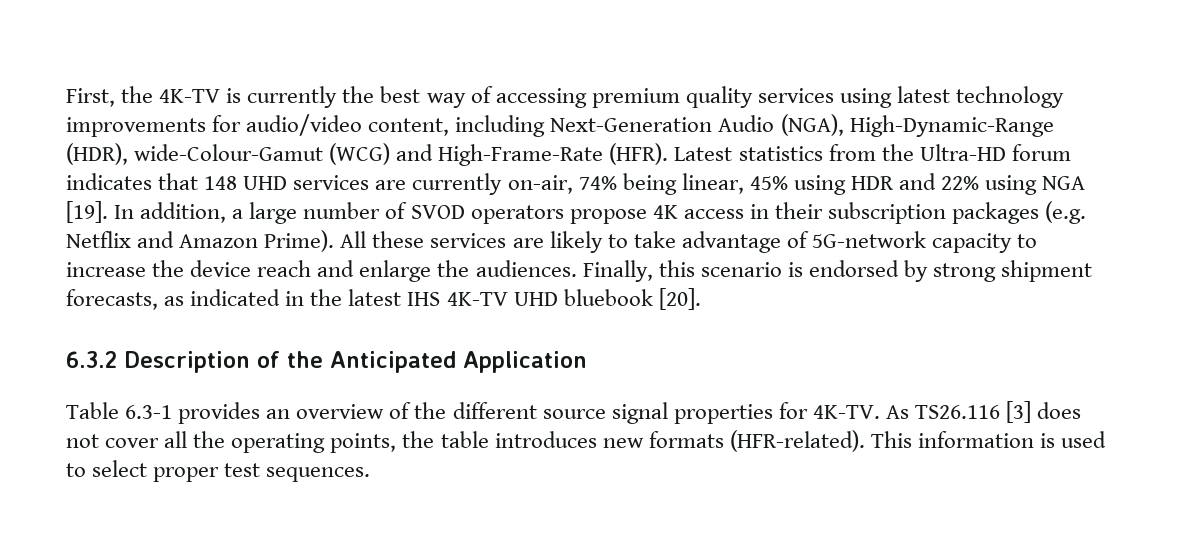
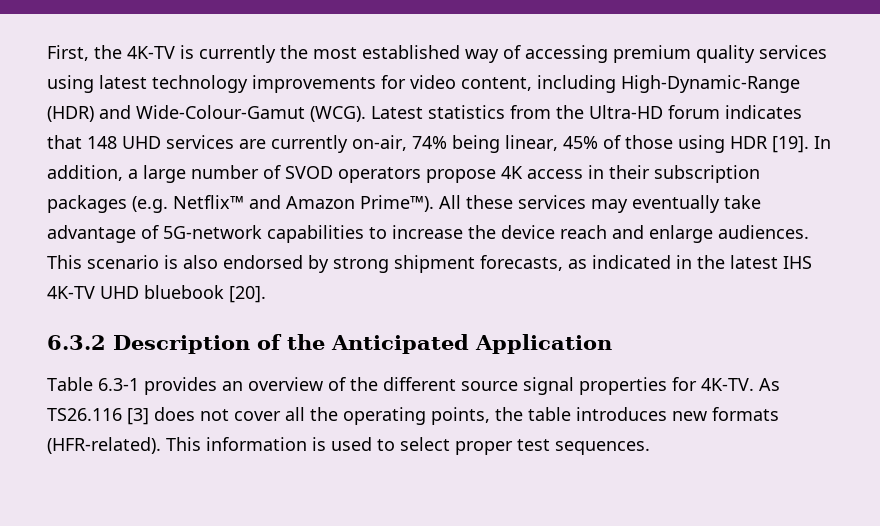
[380,86,421,103] best -> [313,45,460,59] most established
[246,114,363,136] audio/video -> [410,75,456,89] video
[550,114,1054,137] [66,143,669,166] Next-Generation Audio (NGA), High-Dynamic-Range (HDR), wide-Colour-Gamut (WCG) and High-Frame-Rate (HFR). -> [621,75,800,93] [47,105,366,122] High-Dynamic-Range (HDR) and Wide-Colour-Gamut (WCG).
[793,173,1086,195] using HDR and 22% using NGA -> [603,135,767,153] of those using HDR
[66,231,131,248] Netflix -> [173,195,244,209] Netflix™
[264,230,335,252] Prime). -> [360,195,434,212] Prime™).
[512,231,628,253] are likely to -> [591,195,720,213] may eventually
[932,233,1013,253] capacity -> [267,225,364,243] capabilities
[437,260,695,282] the audiences. Finally, this -> [718,225,809,239] [47,255,82,269] audiences. This
(803, 269) none -> [183,255,218,269] also

